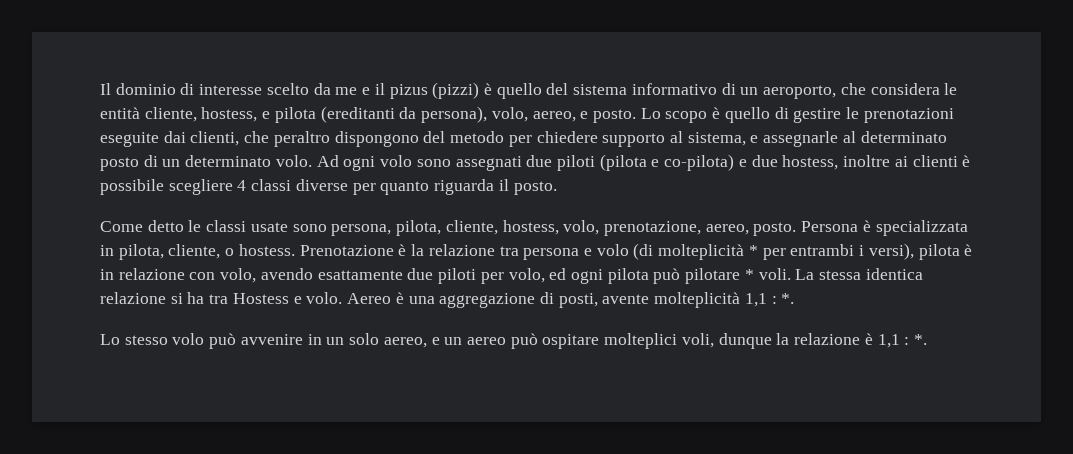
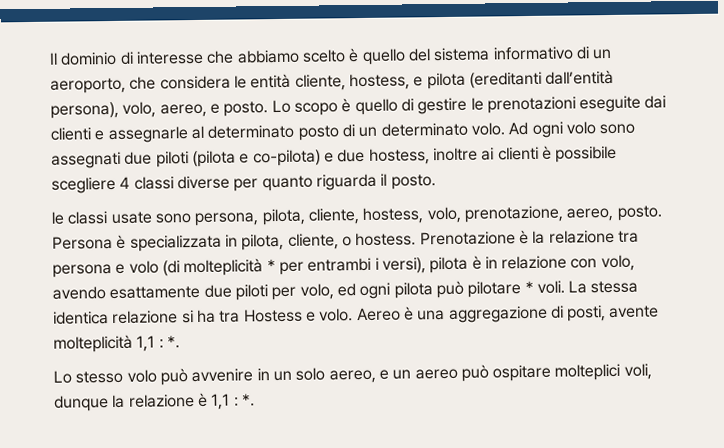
[266,82,480,99] scelto da me e il pizus (pizzi) -> [206,49,346,64] che abbiamo scelto
[399,107,417,119] da -> [545,69,615,85] dall’entità
[190,131,746,147] clienti, che peraltro dispongono del metodo per chiedere supporto al sistema, -> [50,127,91,141] clienti
[100,220,184,232] Come detto -> (436, 182) none

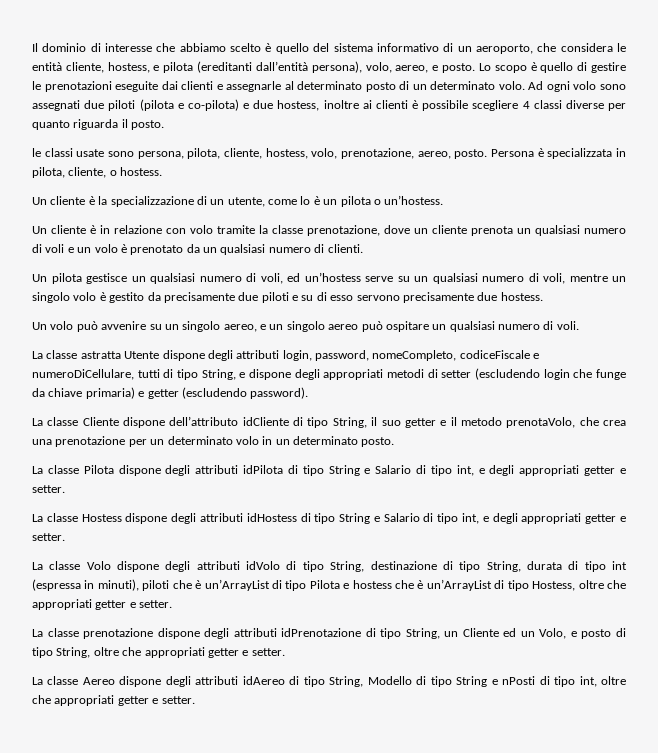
[419,229,639,246] [52,254,635,278] [52,280,639,301] [53,305,660,325] [53,334,180,353] [53,367,326,386] Prenotazione è la relazione tra persona e volo (di molteplicità * per entrambi i versi), pilota è in relazione con volo, avendo esattamente due piloti per volo, ed ogni pilota può pilotare * voli. La stessa identica relazione si ha tra Hostess e volo. Aereo è una aggregazione di posti, avente molteplicità 1,1 : *. // Lo stesso volo può avvenire in un solo -> [32,195,444,207] [32,225,626,236] [32,244,363,255] [32,272,626,284] [32,292,543,303] [32,321,221,332] // Un cliente è la specializzazione di un utente, come lo è un pilota o un’hostess. // Un cliente è in relazione con volo tramite la classe prenotazione, dove un cliente prenota un qualsiasi numero di voli e un volo è prenotato da un qualsiasi numero di clienti. // Un pilota gestisce un qualsiasi numero di voli, ed un’hostess serve su un qualsiasi numero di voli, mentre un singolo volo è gestito da precisamente due piloti e su di esso servono precisamente due hostess. // Un volo può avvenire su un singolo
(412, 374) none -> [286,321,325,332] singolo
[554,363,652,381] [54,392,255,412] molteplici voli, dunque la relazione è 1,1 : *. -> [432,321,579,332] [32,350,540,361] [32,368,626,380] [32,387,309,399] [32,416,627,428] [32,436,395,447] [32,465,627,476] [32,485,65,493] [32,513,626,524] [32,533,65,541] [32,561,628,572] [32,579,627,591] [32,599,173,610] [32,628,626,639] [32,647,285,658] [32,676,627,687] [32,695,195,706] un qualsiasi numero di voli. // La classe astratta Utente dispone degli attributi login, password, nomeCompleto, codiceFiscale e numeroDiCellulare, tutti di tipo String, e dispone degli appropriati metodi di setter (escludendo login che funge da chiave primaria) e getter (escludendo password). // La classe Cliente dispone dell’attributo idCliente di tipo String, il suo getter e il metodo prenotaVolo, che crea una prenotazione per un determinato volo in un determinato posto. // La classe Pilota dispone degli attributi idPilota di tipo String e Salario di tipo int, e degli appropriati getter e setter. // La classe Hostess dispone degli attributi idHostess di tipo String e Salario di tipo int, e degli appropriati getter e setter. // La classe Volo dispone degli attributi idVolo di tipo String, destinazione di tipo String, durata di tipo int (espressa in minuti), piloti che è un’ArrayList di tipo Pilota e hostess che è un’ArrayList di tipo Hostess, oltre che appropriati getter e setter. // La classe prenotazione dispone degli attributi idPrenotazione di tipo String, un Cliente ed un Volo, e posto di tipo String, oltre che appropriati getter e setter. // La classe Aereo dispone degli attributi idAereo di tipo String, Modello di tipo String e nPosti di tipo int, oltre che appropriati getter e setter.

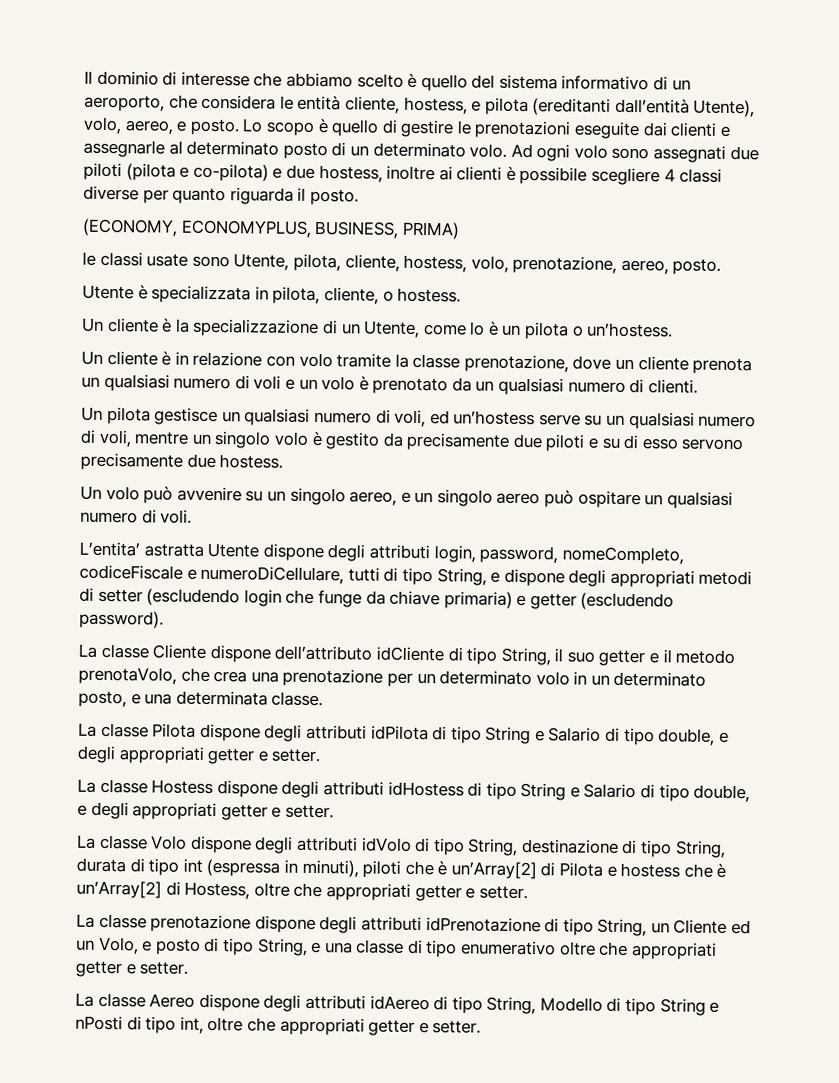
[311,61,362,73] persona), -> [693,99,756,118] Utente),
(165, 125) none -> [82,218,460,240] // (ECONOMY, ECONOMYPLUS, BUSINESS, PRIMA)
[137,151,184,159] persona, -> [233,253,290,271] Utente,
[491,149,534,157] Persona -> [82,284,134,300] // Utente
[227,197,265,207] utente, -> [363,320,421,338] Utente,
[32,350,78,359] La classe -> [79,541,140,557] L’entita’
[361,437,395,447] posto. -> [78,690,324,708] posto, e una determinata classe.
[456,465,474,476] int, -> [658,728,716,746] double,
[462,513,480,524] int, -> [693,784,751,803] double,
[204,579,307,591] un’ArrayList di tipo -> [450,861,556,880] un’Array[2] di
[426,579,529,591] un’ArrayList di tipo -> [76,880,181,899] un’Array[2] di
(91, 652) none -> [311,939,557,958] e una classe di tipo enumerativo

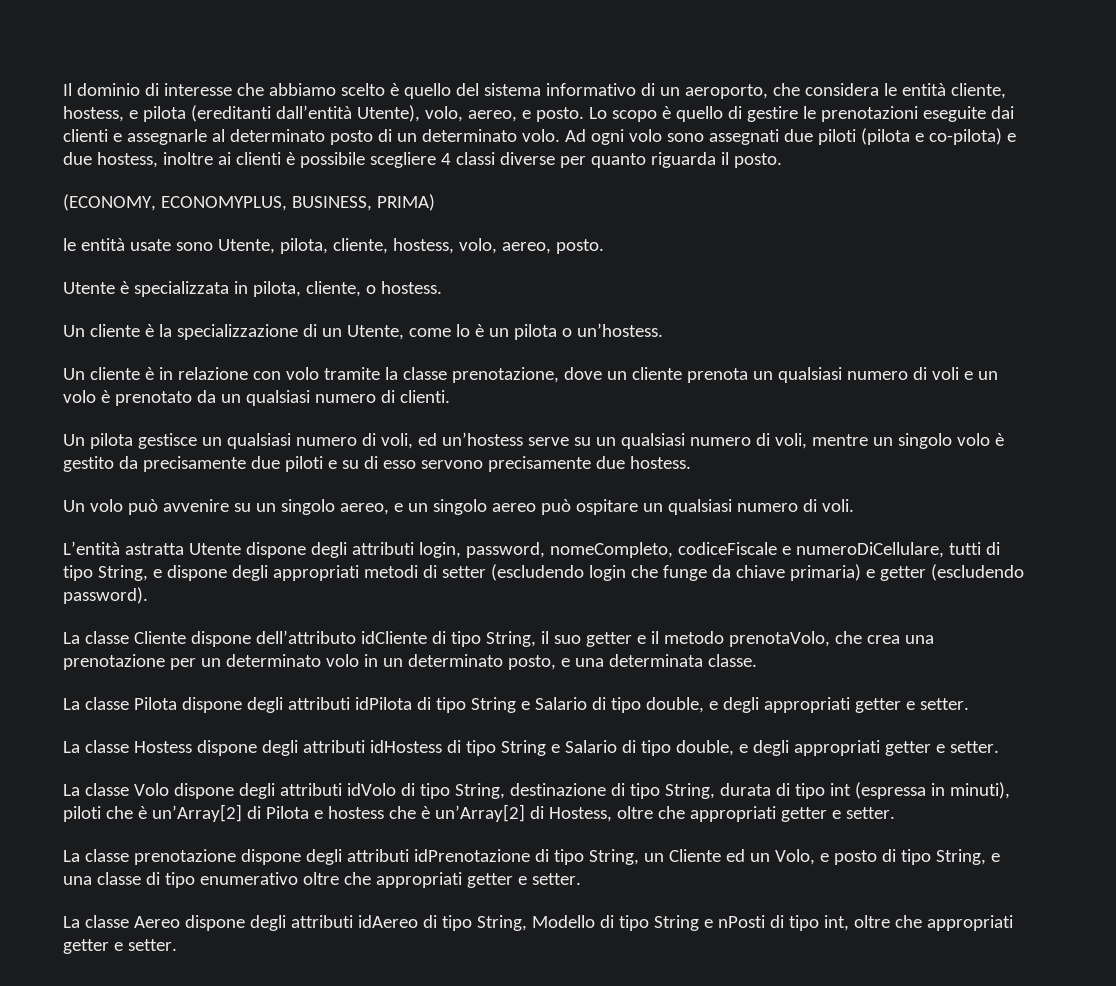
[99,251,143,267] classi -> [80,238,125,251] entità
[512,255,618,274] prenotazione, -> (497, 246) none
[79,541,140,557] L’entita’ -> [63,541,120,555] L’entità

